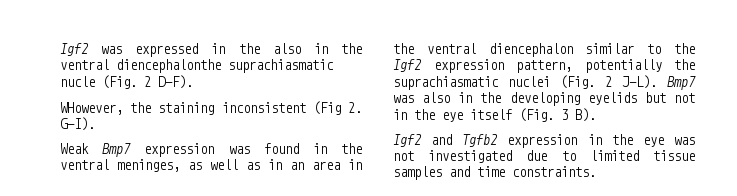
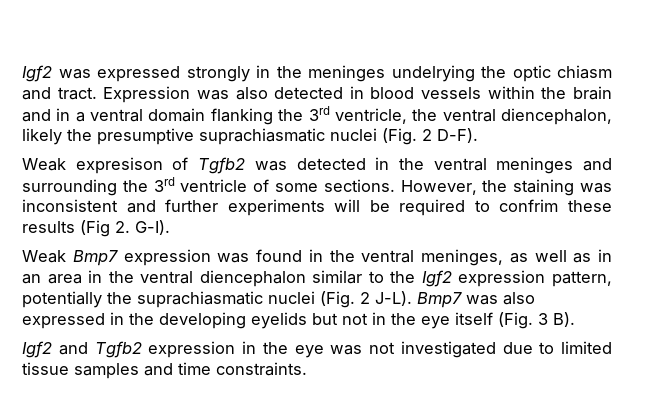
[211,43,362,54] [60,59,334,73] [60,75,193,89] [60,102,306,115] in the also in the ventral diencephalonthe suprachiasmatic nucle (Fig. 2 D-F). // WHowever, the staining inconsistent -> [186,65,612,82] [22,86,612,103] [22,106,612,125] [22,128,478,145] [22,157,612,174] [22,177,612,196] [22,199,612,216] [22,221,75,233] strongly in the meninges undelrying the optic chiasm and tract. Expression was also detected in blood vessels within the brain and in a ventral domain flanking the 3rd ventricle, the ventral diencephalon, likely the presumptive suprachiasmatic nuclei (Fig. 2 D-F). // Weak expresison of Tgfb2 was detected in the ventral meninges and surrounding the 3rd ventricle of some sections. However, the staining was inconsistent and further experiments will be required to confrim these results
(451, 97) none -> [22,313,105,329] expressed

